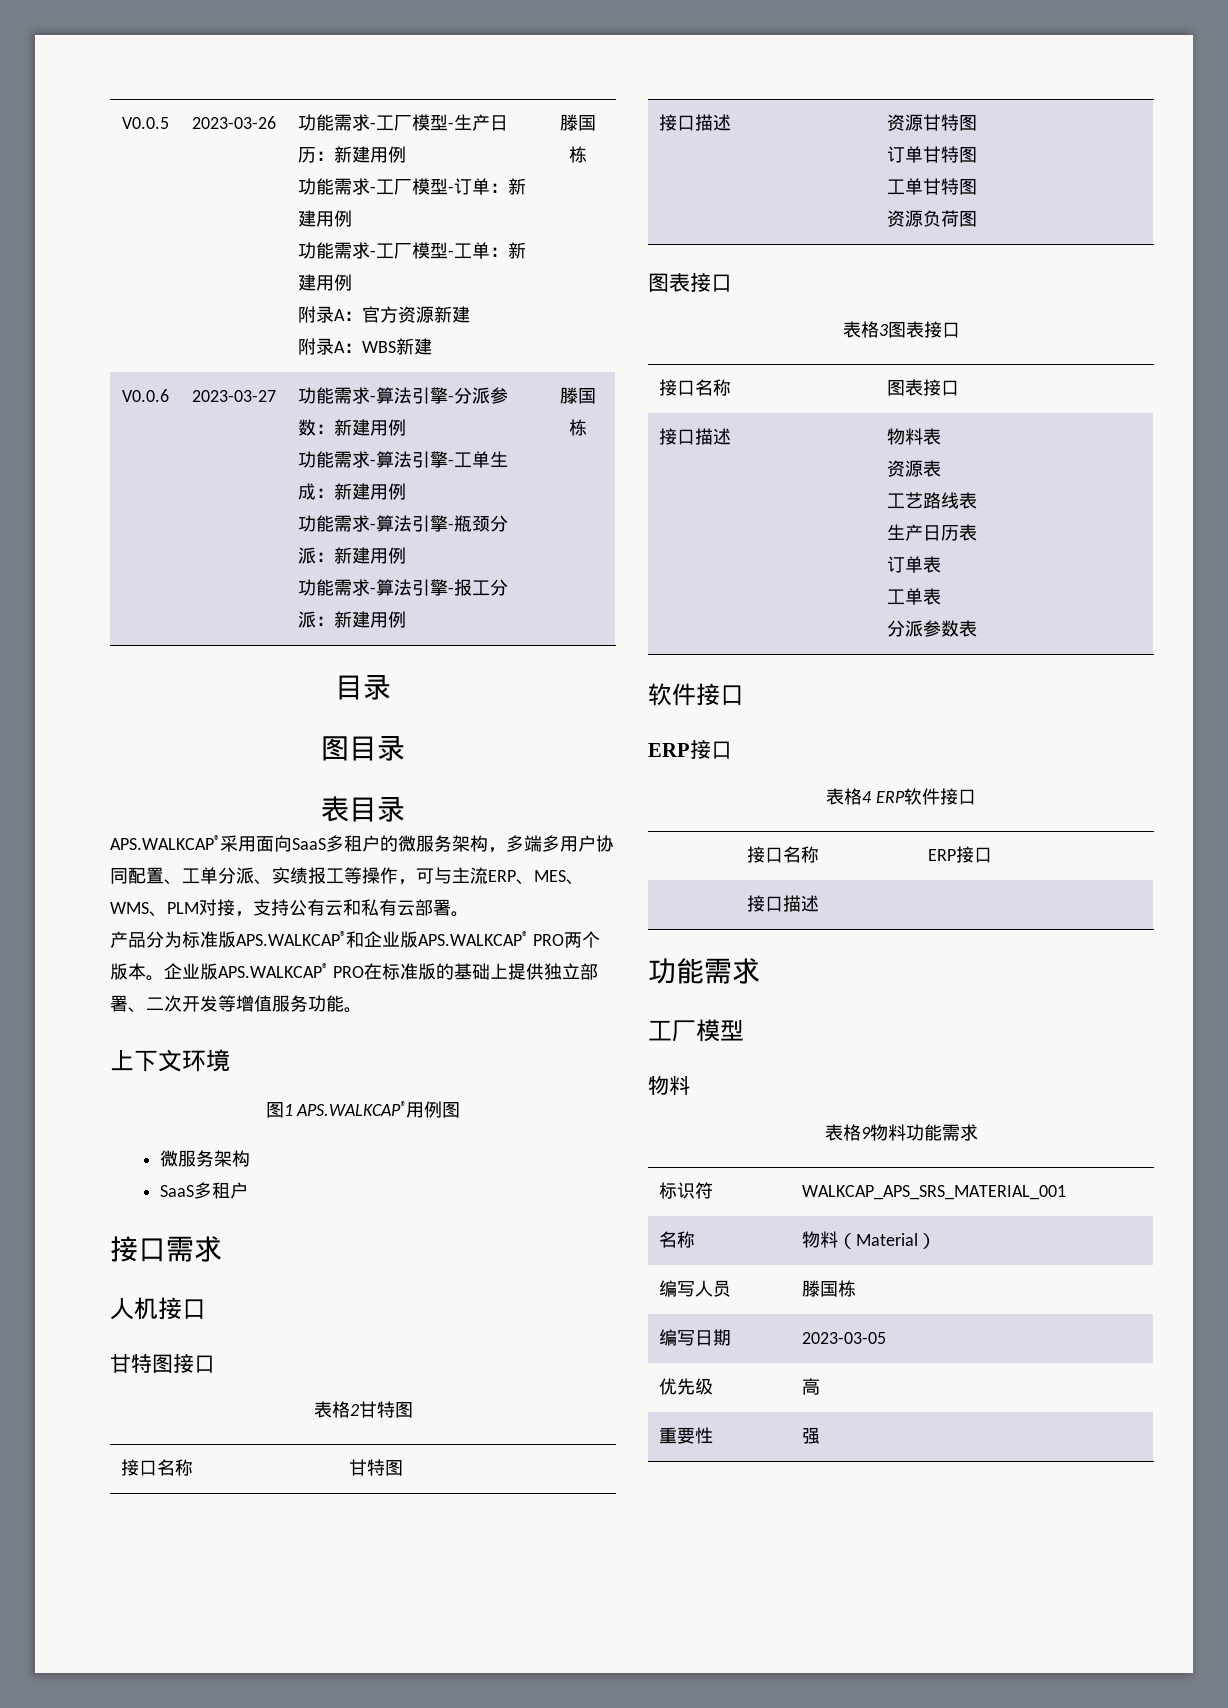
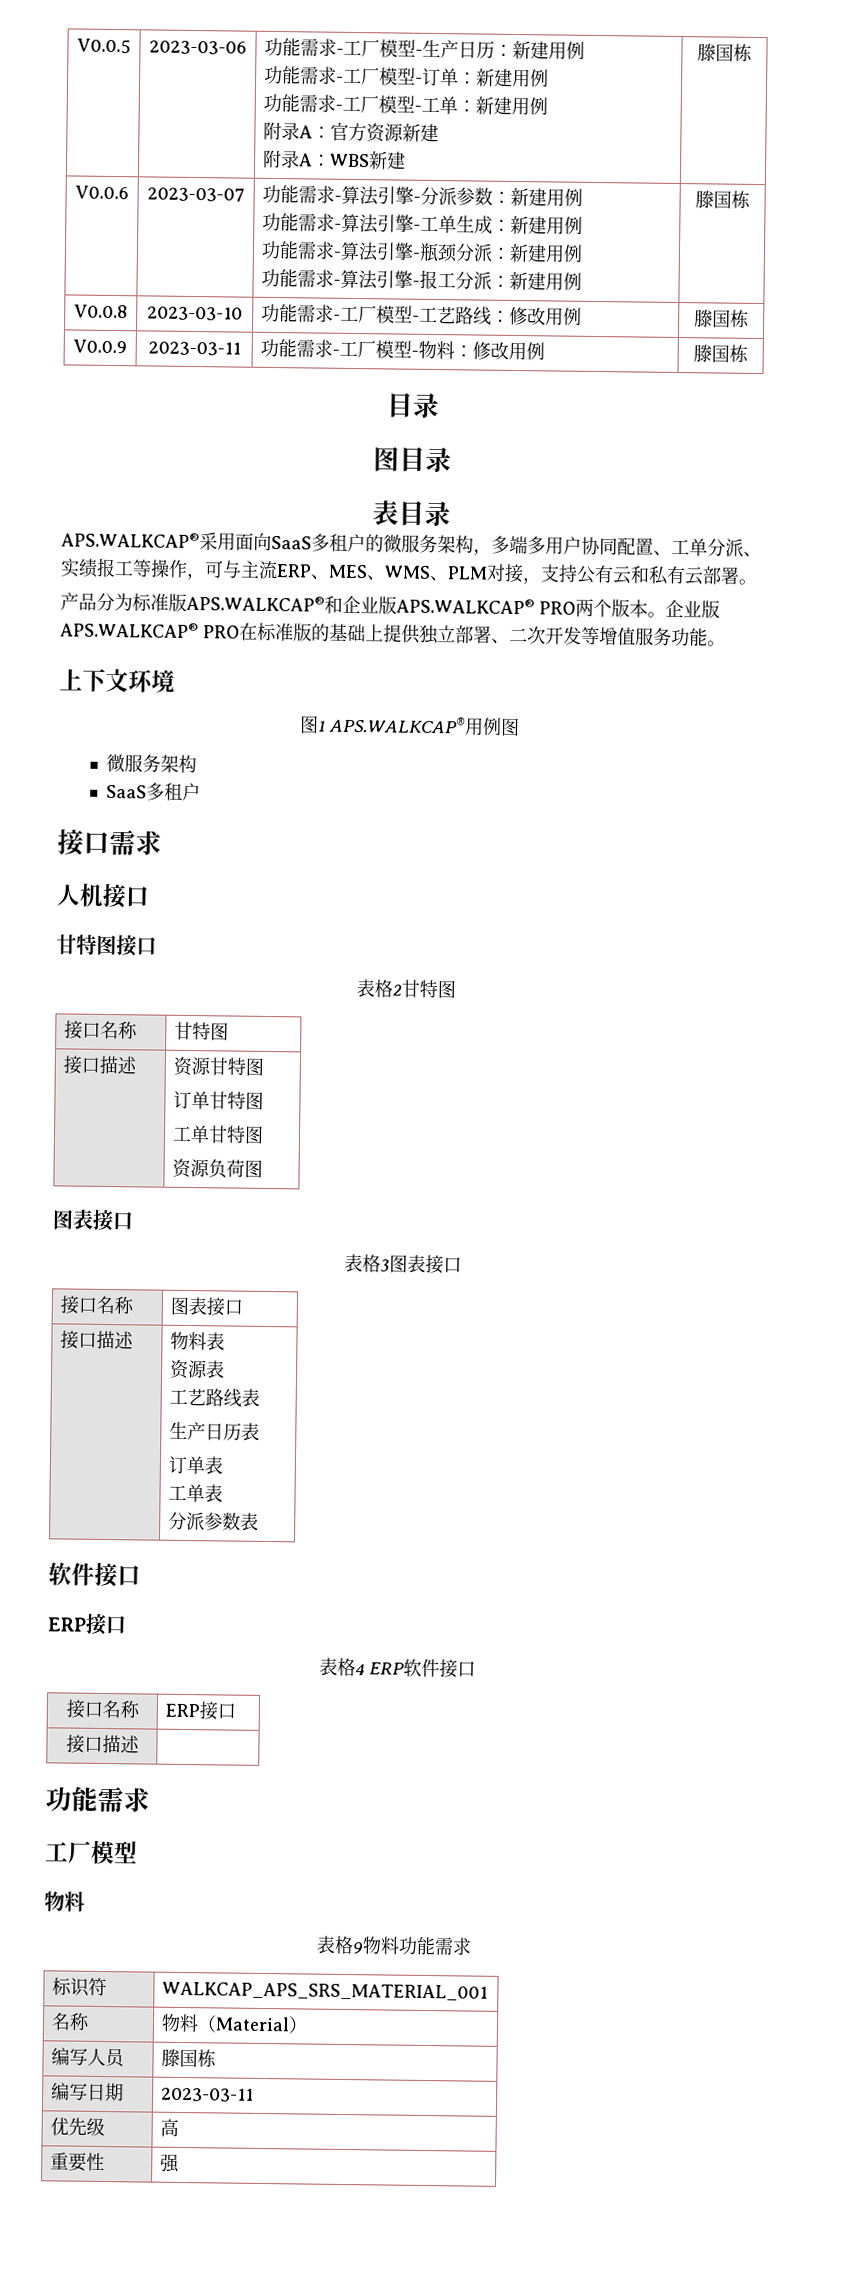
[192,116,276,129] 2023-03-26 -> [149,40,247,55] 2023-03-06
[192,390,276,402] 2023-03-27 -> [147,187,245,202] 2023-03-07
(587, 427) none -> [74,304,128,319] [147,306,243,321] [261,303,583,326] [694,309,750,328] [73,339,127,354] [147,341,241,356] [260,338,546,361] [693,344,749,363] // V0.0.8 | 2023-03-10 | 功能需求-工厂模型-工艺路线：修改用例 | 滕国栋 // V0.0.9 | 2023-03-11 | 功能需求-工厂模型-物料：修改用例 | 滕国栋
[802,1332,887,1344] 2023-03-05 -> [161,2087,255,2102] 2023-03-11

